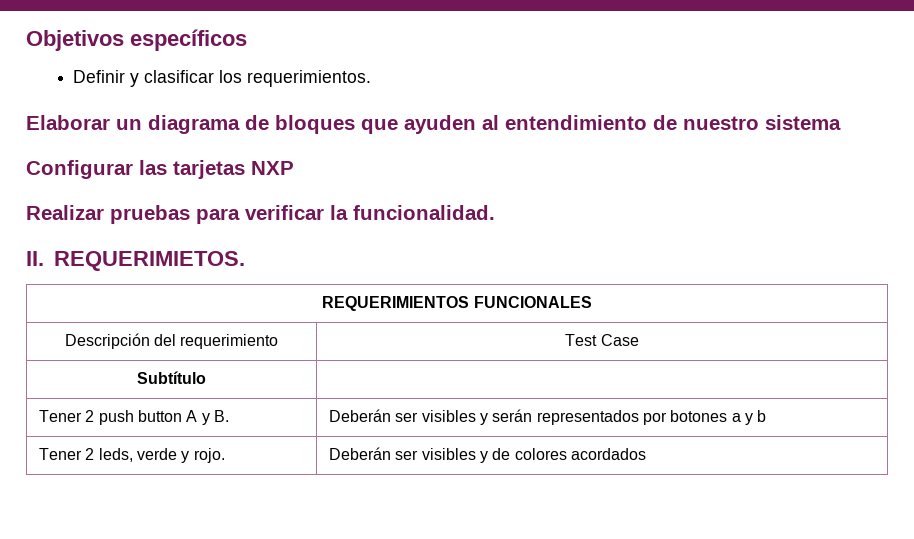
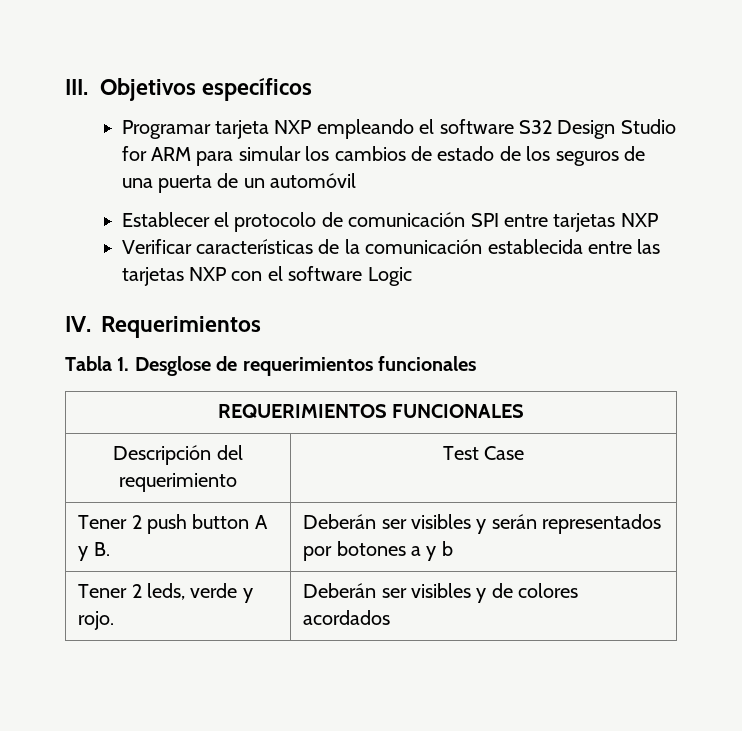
(26, 40) none -> [65,79,88,95] III.
[73,70,372,87] [26,115,841,134] [26,160,294,179] [26,205,495,224] [26,251,246,271] Definir y clasificar los requerimientos. // Elaborar un diagrama de bloques que ayuden al entendimiento de nuestro sistema // Configurar las tarjetas NXP // Realizar pruebas para verificar la funcionalidad. // II. REQUERIMIETOS. -> [121,119,676,139] [121,146,645,166] [121,173,357,193] [121,212,658,232] [121,239,661,254] [121,266,412,286] [65,316,261,338] [65,356,476,376] Programar tarjeta NXP empleando el software S32 Design Studio for ARM para simular los cambios de estado de los seguros de una puerta de un automóvil // Establecer el protocolo de comunicación SPI entre tarjetas NXP // Verificar características de la comunicación establecida entre las tarjetas NXP con el software Logic // IV. Requerimientos // Tabla 1. Desglose de requerimientos funcionales
[137,371,206,384] // Subtítulo | -> (525, 453) none

